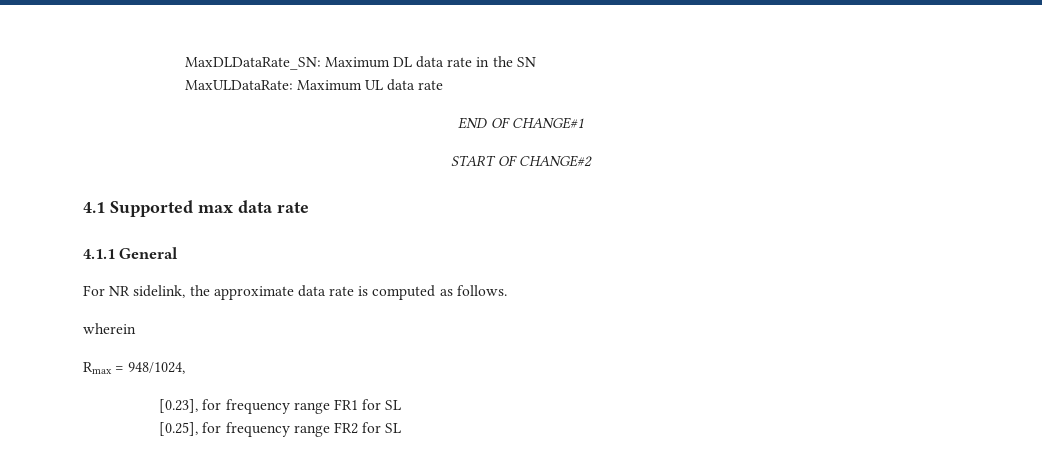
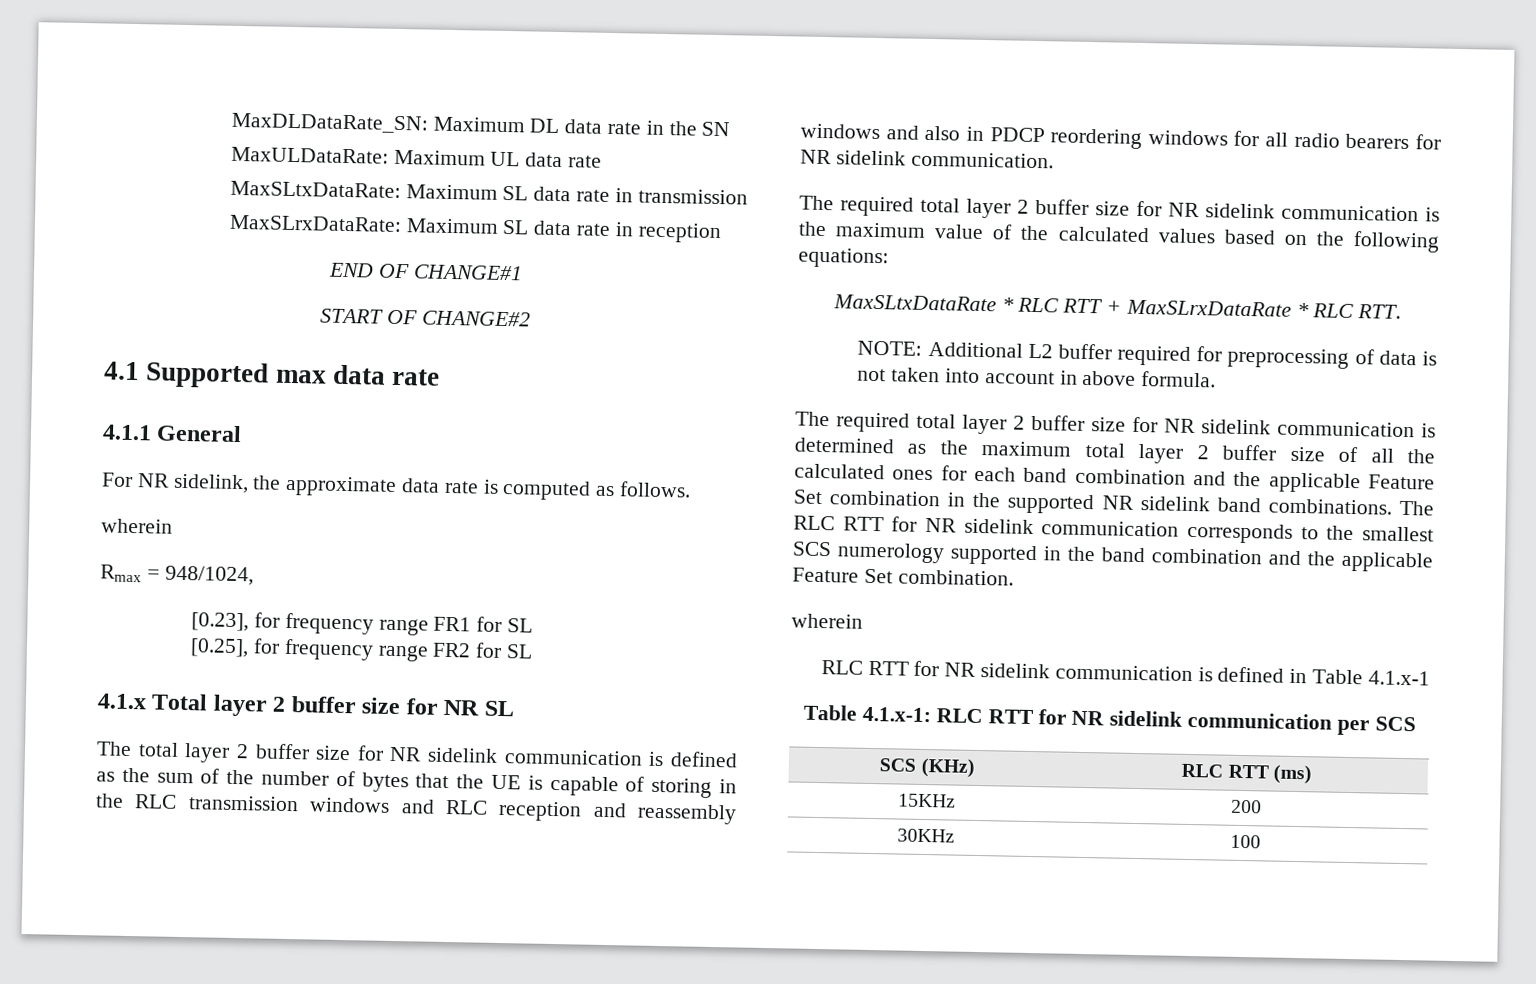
(444, 85) none -> [229,180,748,205] [228,214,722,244] // MaxSLtxDataRate: Maximum SL data rate in transmission // MaxSLrxDataRate: Maximum SL data rate in reception
(402, 428) none -> [97,693,515,717] [96,741,738,768] [96,767,737,799] [95,793,737,825] [800,123,1441,150] [800,149,1054,169] [799,195,1440,222] [798,221,1440,253] [798,247,889,269] [832,294,1402,319] [857,340,1437,369] [857,367,1217,388] [795,411,1436,438] [794,437,1435,464] [794,463,1435,494] [793,489,1434,516] [793,515,1434,544] [792,541,1433,573] [792,567,1014,586] [791,613,863,629] [820,660,1430,686] [803,704,1416,736] [879,757,976,778] [1181,763,1312,785] [898,793,956,808] [1231,799,1262,814] [897,828,955,843] [1230,834,1261,849] // 4.1.x Total layer 2 buffer size for NR SL // The total layer 2 buffer size for NR sidelink communication is defined as the sum of the number of bytes that the UE is capable of storing in the RLC transmission windows and RLC reception and reassembly windows and also in PDCP reordering windows for all radio bearers for NR sidelink communication. // The required total layer 2 buffer size for NR sidelink communication is the maximum value of the calculated values based on the following equations: // MaxSLtxDataRate * RLC RTT + MaxSLrxDataRate * RLC RTT. // NOTE: Additional L2 buffer required for preprocessing of data is not taken into account in above formula. // The required total layer 2 buffer size for NR sidelink communication is determined as the maximum total layer 2 buffer size of all the calculated ones for each band combination and the applicable Feature Set combination in the supported NR sidelink band combinations. The RLC RTT for NR sidelink communication corresponds to the smallest SCS numerology supported in the band combination and the applicable Feature Set combination. // wherein // RLC RTT for NR sidelink communication is defined in Table 4.1.x-1 // Table 4.1.x-1: RLC RTT for NR sidelink communication per SCS // SCS (KHz) | RLC RTT (ms) // 15KHz | 200 // 30KHz | 100

